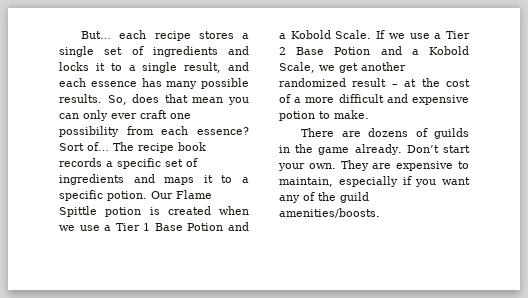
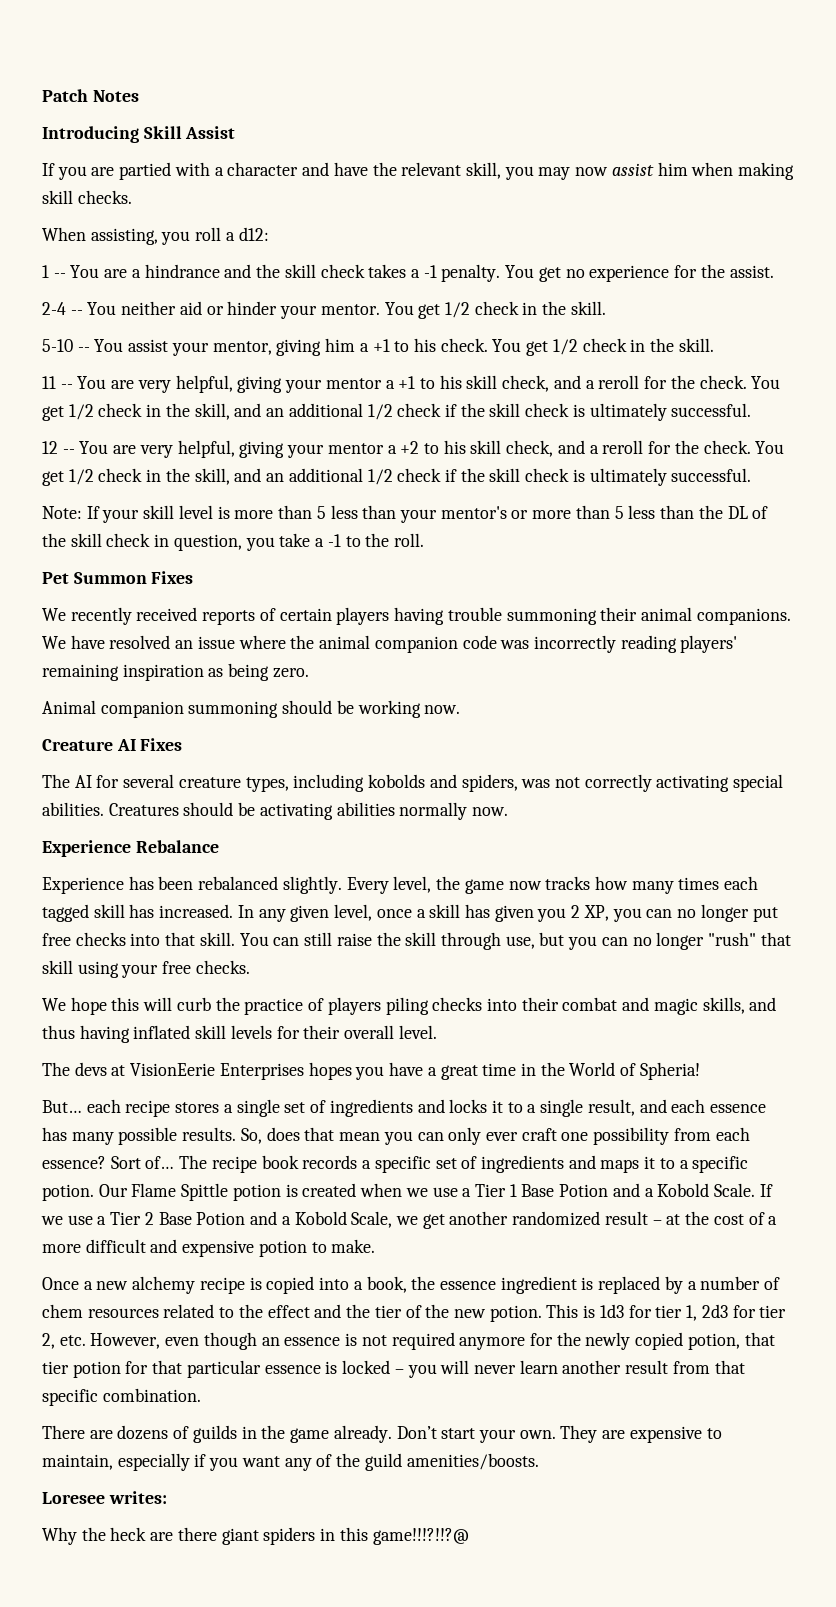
(81, 35) none -> [42,89,139,102] [42,126,236,143] [42,162,795,180] [42,190,132,204] [42,227,269,245] [42,264,774,282] [42,301,606,319] [42,338,714,356] [42,375,781,393] [42,403,752,421] [42,440,785,458] [42,468,752,486] [42,505,769,523] [42,533,424,551] [42,571,194,584] [42,607,791,625] [42,635,738,653] [42,663,309,681] [42,700,461,718] [42,738,183,751] [42,774,784,792] [42,802,509,820] [42,840,219,857] [42,876,759,894] [42,904,778,922] [42,932,791,950] [42,960,250,978] [42,997,777,1015] [42,1025,437,1043] [42,1062,700,1080] Patch Notes // Introducing Skill Assist // If you are partied with a character and have the relevant skill, you may now assist him when making skill checks. // When assisting, you roll a d12: // 1 -- You are a hindrance and the skill check takes a -1 penalty. You get no experience for the assist. // 2-4 -- You neither aid or hinder your mentor. You get 1/2 check in the skill. // 5-10 -- You assist your mentor, giving him a +1 to his check. You get 1/2 check in the skill. // 11 -- You are very helpful, giving your mentor a +1 to his skill check, and a reroll for the check. You get 1/2 check in the skill, and an additional 1/2 check if the skill check is ultimately successful. // 12 -- You are very helpful, giving your mentor a +2 to his skill check, and a reroll for the check. You get 1/2 check in the skill, and an additional 1/2 check if the skill check is ultimately successful. // Note: If your skill level is more than 5 less than your mentor's or more than 5 less than the DL of the skill check in question, you take a -1 to the roll. // Pet Summon Fixes // We recently received reports of certain players having trouble summoning their animal companions. We have resolved an issue where the animal companion code was incorrectly reading players' remaining inspiration as being zero. // Animal companion summoning should be working now. // Creature AI Fixes // The AI for several creature types, including kobolds and spiders, was not correctly activating special abilities. Creatures should be activating abilities normally now. // Experience Rebalance // Experience has been rebalanced slightly. Every level, the game now tracks how many times each tagged skill has increased. In any given level, once a skill has given you 2 XP, you can no longer put free checks into that skill. You can still raise the skill through use, but you can no longer "rush" that skill using your free checks. // We hope this will curb the practice of players piling checks into their combat and magic skills, and thus having inflated skill levels for their overall level. // The devs at VisionEerie Enterprises hopes you have a great time in the World of Spheria! //
(369, 114) none -> [42,1276,781,1294] [42,1304,787,1322] [42,1332,775,1350] [42,1360,745,1378] [42,1388,201,1406] // Once a new alchemy recipe is copied into a book, the essence ingredient is replaced by a number of chem resources related to the effect and the tier of the new potion. This is 1d3 for tier 1, 2d3 for tier 2, etc. However, even though an essence is not required anymore for the newly copied potion, that tier potion for that particular essence is locked – you will never learn another result from that specific combination.
(380, 213) none -> [42,1491,167,1504] [42,1527,469,1545] // Loresee writes: // Why the heck are there giant spiders in this game!!!?!!?@

